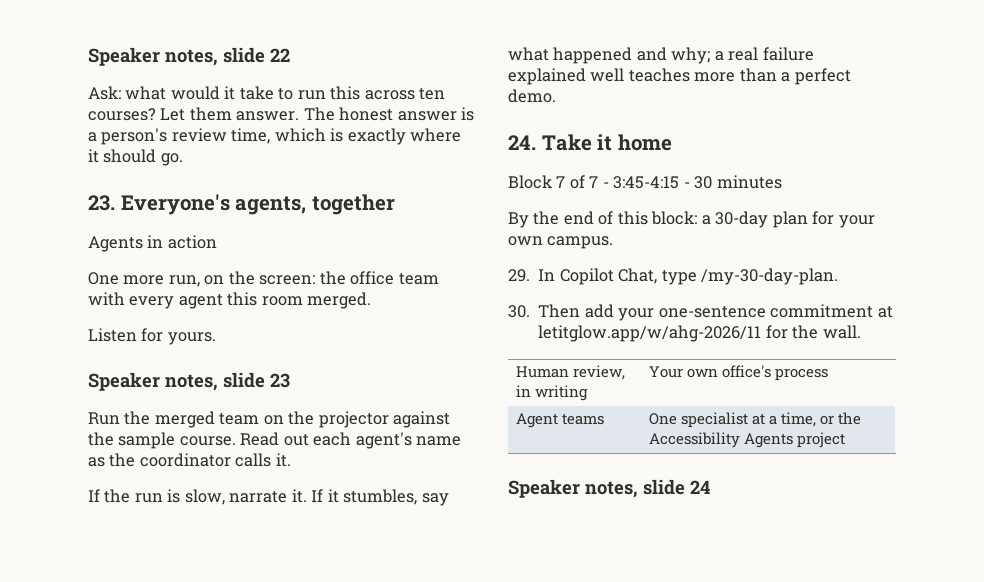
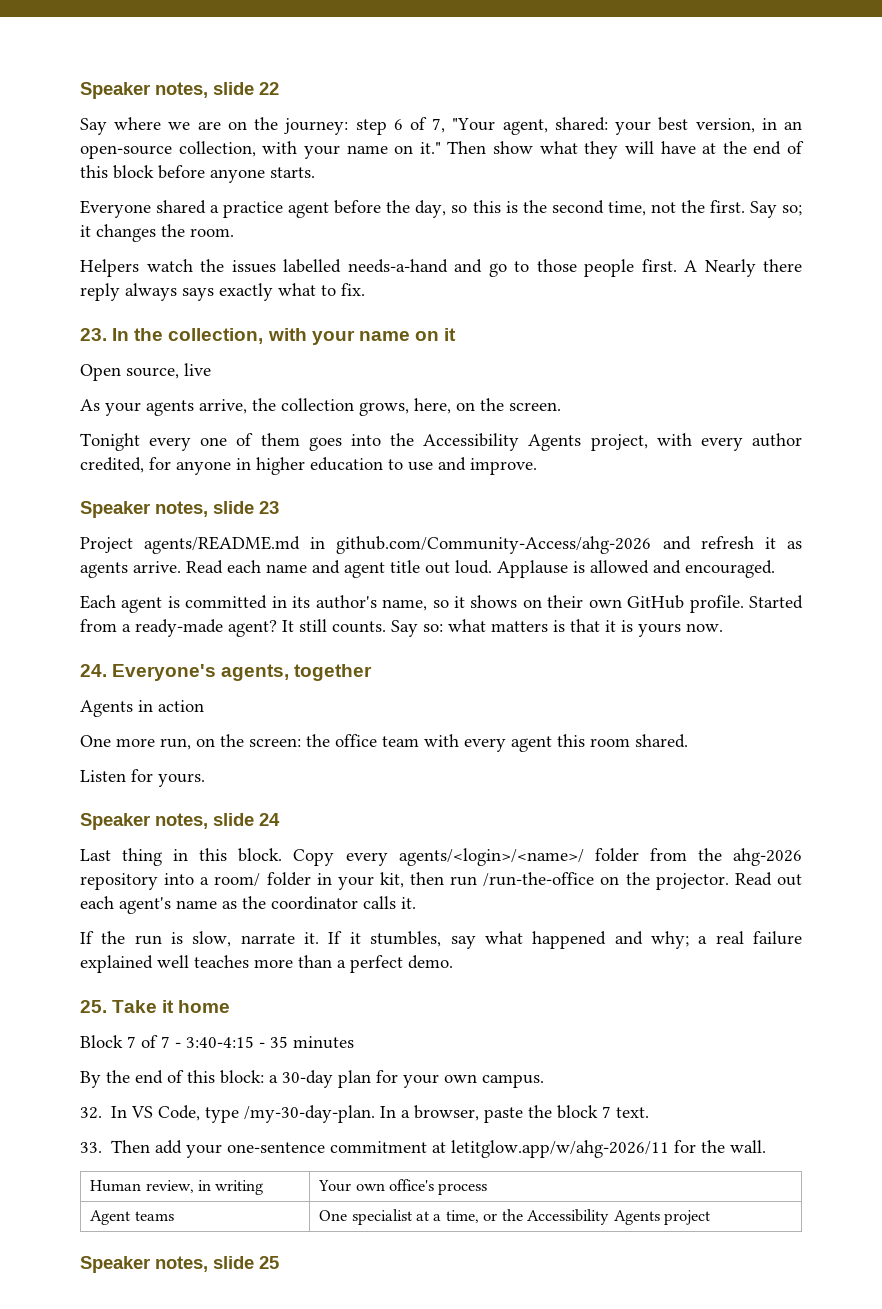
[88,86,446,100] [88,107,475,121] [88,128,462,145] [88,149,183,166] [88,195,115,211] Ask: what would it take to run this across ten courses? Let them answer. The honest answer is a person's review time, which is exactly where it should go. // 23. -> [80,117,802,135] [80,141,804,159] [80,165,315,183] [80,200,802,218] [80,224,234,242] [80,259,802,277] [80,283,365,301] [80,328,457,345] [80,363,211,381] [80,398,561,416] [80,433,802,451] [80,457,537,475] [80,501,279,518] [80,536,802,554] [80,560,775,578] [80,595,803,613] [80,619,723,637] [80,664,107,677] Say where we are on the journey: step 6 of 7, "Your agent, shared: your best version, in an open-source collection, with your name on it." Then show what they will have at the end of this block before anyone starts. // Everyone shared a practice agent before the day, so this is the second time, not the first. Say so; it changes the room. // Helpers watch the issues labelled needs-a-hand and go to those people first. A Nearly there reply always says exactly what to fix. // 23. In the collection, with your name on it // Open source, live // As your agents arrive, the collection grows, here, on the screen. // Tonight every one of them goes into the Accessibility Agents project, with every author credited, for anyone in higher education to use and improve. // Speaker notes, slide 23 // Project agents/README.md in github.com/Community-Access/ahg-2026 and refresh it as agents arrive. Read each name and agent title out loud. Applause is allowed and encouraged. // Each agent is committed in its author's name, so it shows on their own GitHub profile. Started from a ready-made agent? It still counts. Say so: what matters is that it is yours now. // 24.
[307,292,372,309] merged. -> [635,734,688,748] shared.
[270,373,290,388] [88,411,451,428] [88,432,236,449] 23 // Run the merged team on the projector against the sample course. -> [259,813,280,826] [80,848,803,866] [80,872,729,890] 24 // Last thing in this block. Copy every agents/<login>/<name>/ folder from the ahg-2026 repository into a room/ folder in your kit, then run /run-the-office on the projector.
[508,135,536,150] 24. -> [80,1000,107,1013] 25.
[613,176,713,189] 3:45-4:15 - 30 -> [186,1036,288,1048] 3:40-4:15 - 35
[508,268,839,285] [508,305,530,318] 29. In Copilot Chat, type /my-30-day-plan. // 30. -> [80,1105,650,1123] [80,1142,102,1153] 32. In VS Code, type /my-30-day-plan. In a browser, paste the block 7 text. // 33.
[690,480,710,494] 24 -> [259,1256,279,1269] 25

